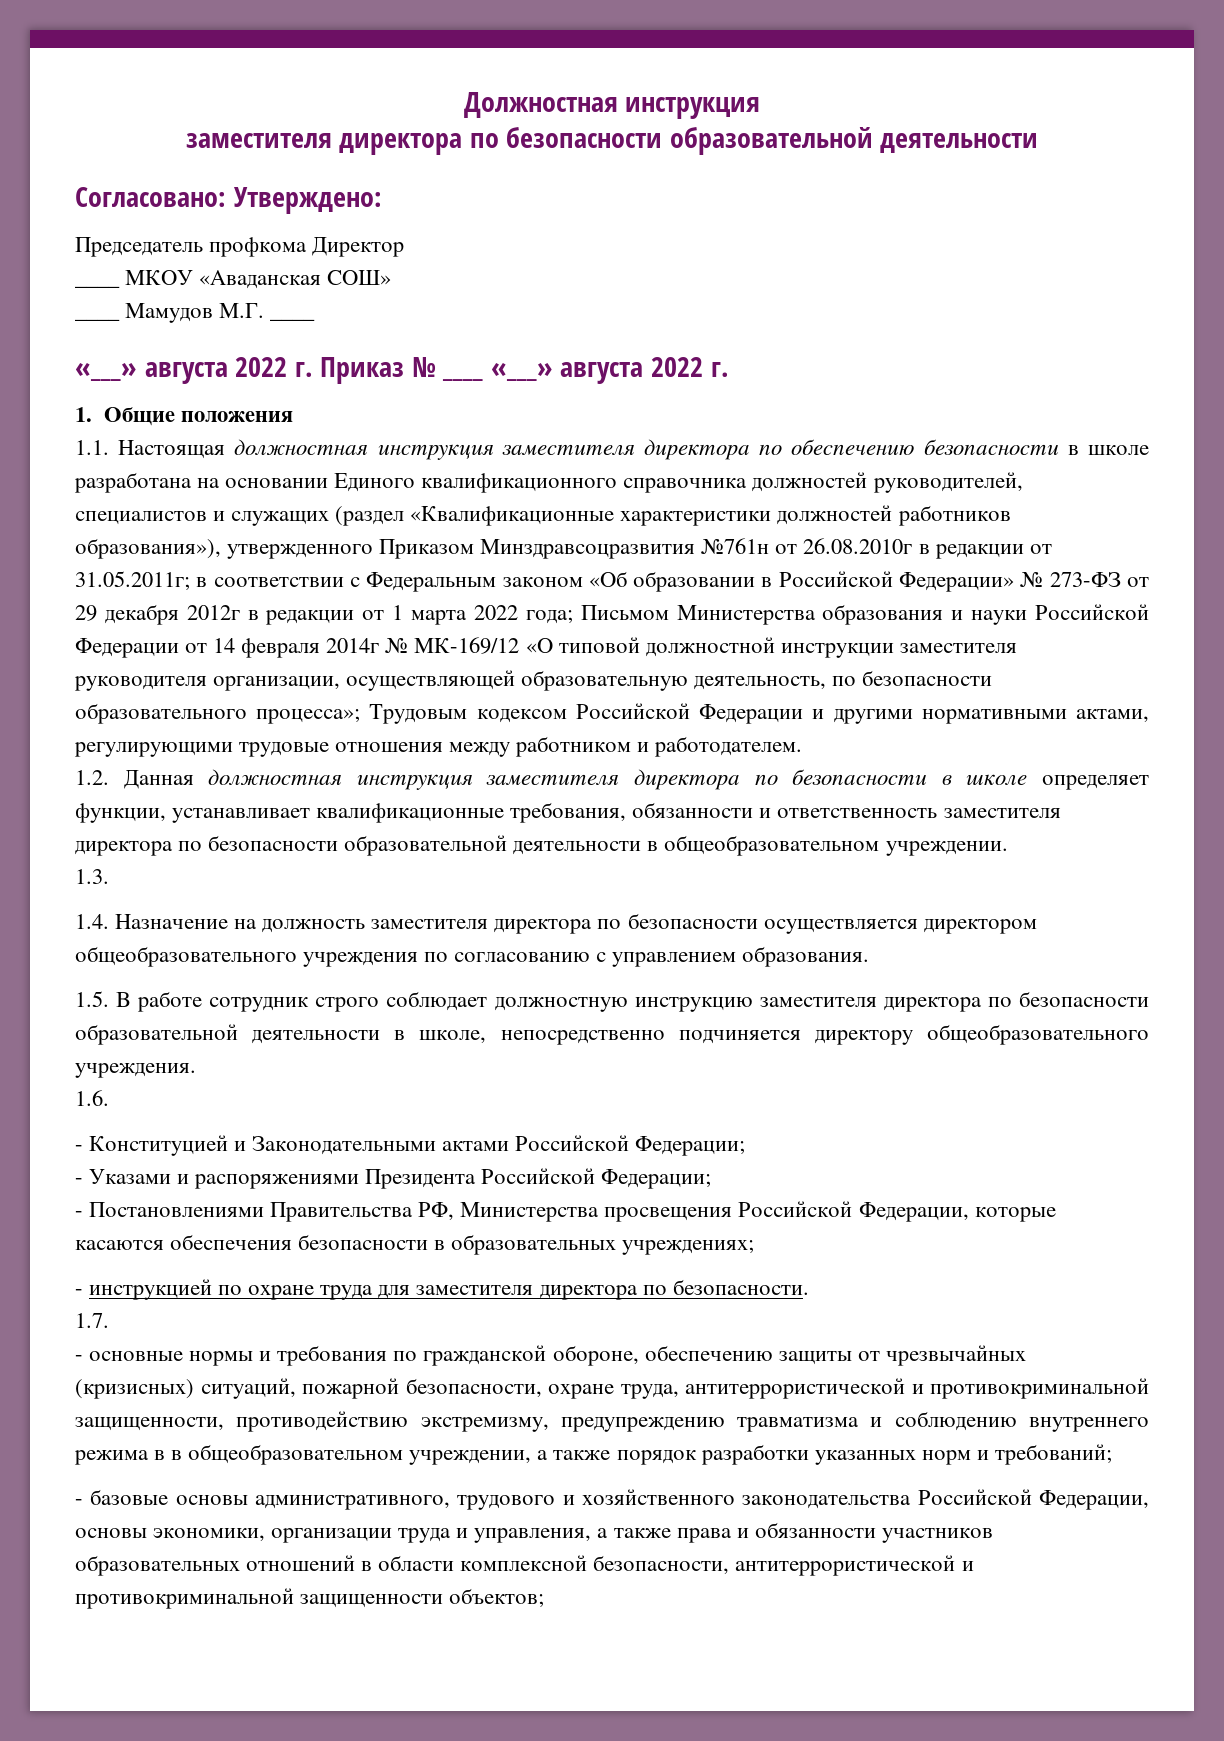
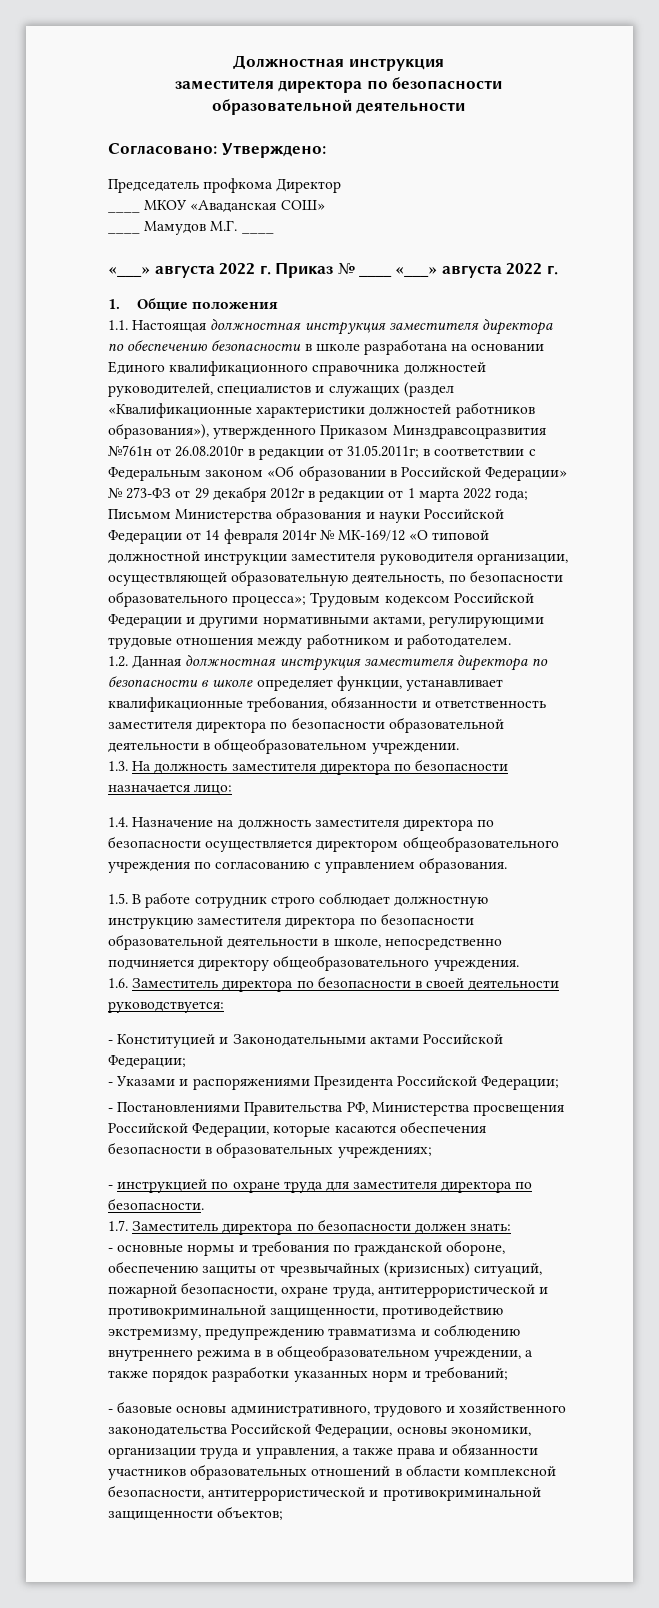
(109, 876) none -> [132,759,509,775] [108,784,233,795] На должность заместителя директора по безопасности назначается лицо:
(109, 1098) none -> [132,976,560,992] [108,1001,224,1013] Заместитель директора по безопасности в своей деятельности руководствуется:
(109, 1320) none -> [132,1219,512,1235] Заместитель директора по безопасности должен знать:

